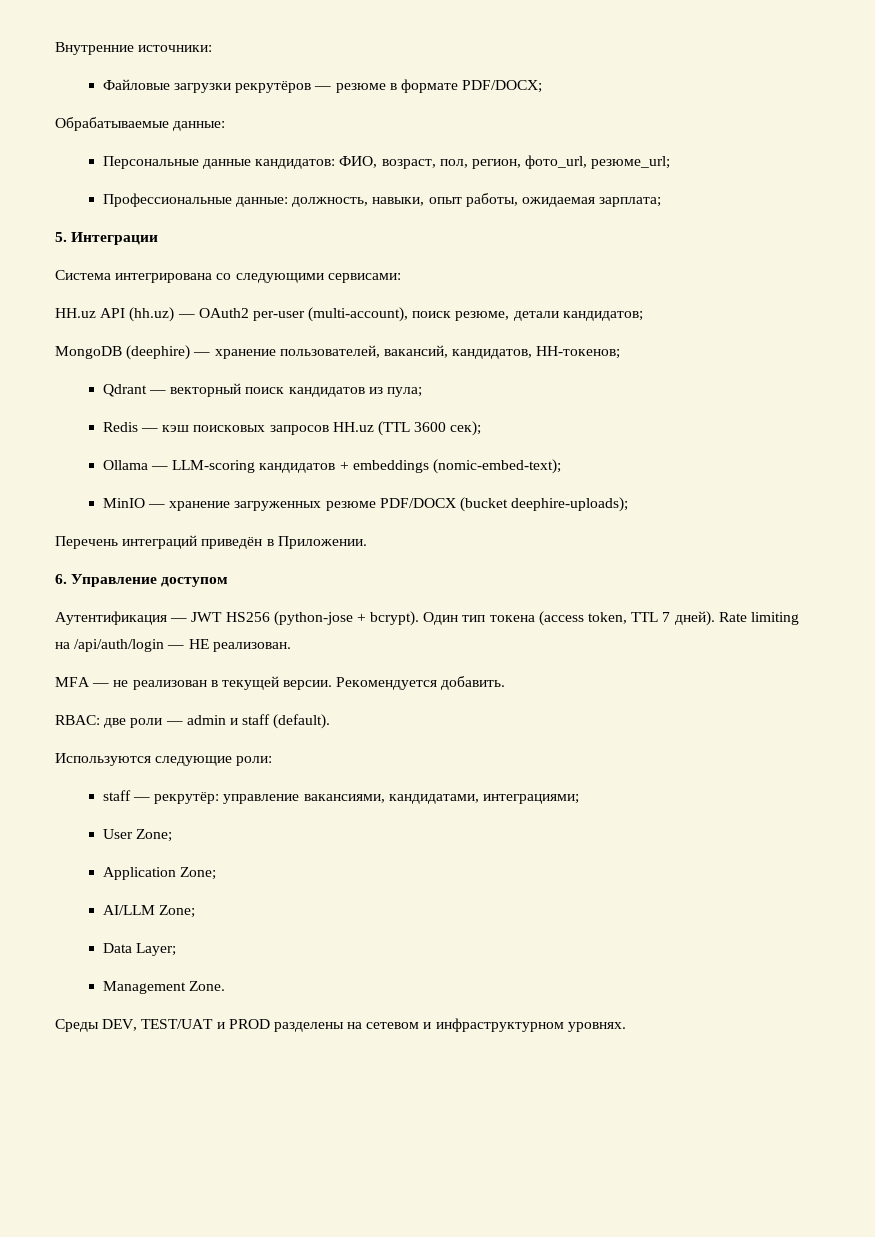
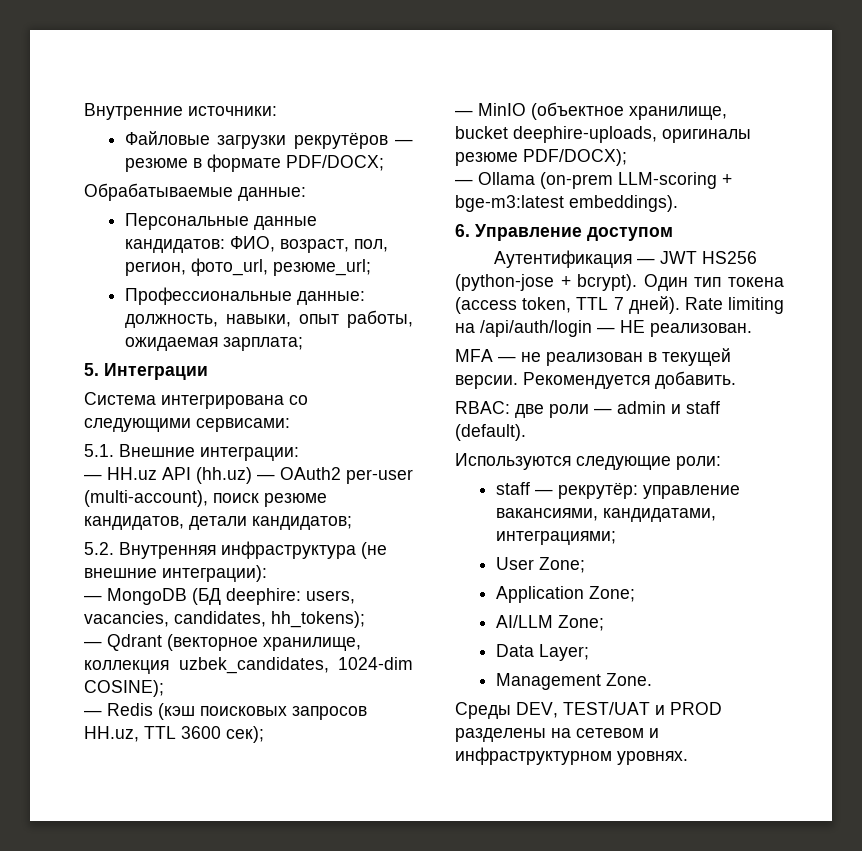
(401, 278) none -> [84,444,299,461] [84,474,102,480] 5.1. Внешние интеграции: // —
[455,311,510,321] резюме, -> [264,493,327,507] [84,516,184,530] резюме кандидатов,
[55,345,621,360] [102,383,422,397] [102,421,482,436] [102,459,561,474] [102,497,629,512] [55,535,367,549] MongoDB (deephire) — хранение пользователей, вакансий, кандидатов, HH-токенов; // Qdrant — векторный поиск кандидатов из пула; // Redis — кэш поисковых запросов HH.uz (TTL 3600 сек); // Ollama — LLM-scoring кандидатов + embeddings (nomic-embed-text); // MinIO — хранение загруженных резюме PDF/DOCX (bucket deephire-uploads); // Перечень интеграций приведён в Приложении. -> [84,541,387,559] [84,565,267,582] [84,588,355,605] [84,611,365,628] [84,634,361,651] [84,657,413,674] [84,680,164,697] [84,703,367,720] [84,726,264,743] [455,102,727,120] [455,126,751,143] [455,149,627,166] [455,172,732,189] [455,195,678,212] 5.2. Внутренняя инфраструктура (не внешние интеграции): // — MongoDB (БД deephire: users, vacancies, candidates, hh_tokens); // — Qdrant (векторное хранилище, коллекция uzbek_candidates, 1024-dim COSINE); // — Redis (кэш поисковых запросов HH.uz, TTL 3600 сек); // — MinIO (объектное хранилище, bucket deephire-uploads, оригиналы резюме PDF/DOCX); // — Ollama (on-prem LLM-scoring + bge-m3:latest embeddings).

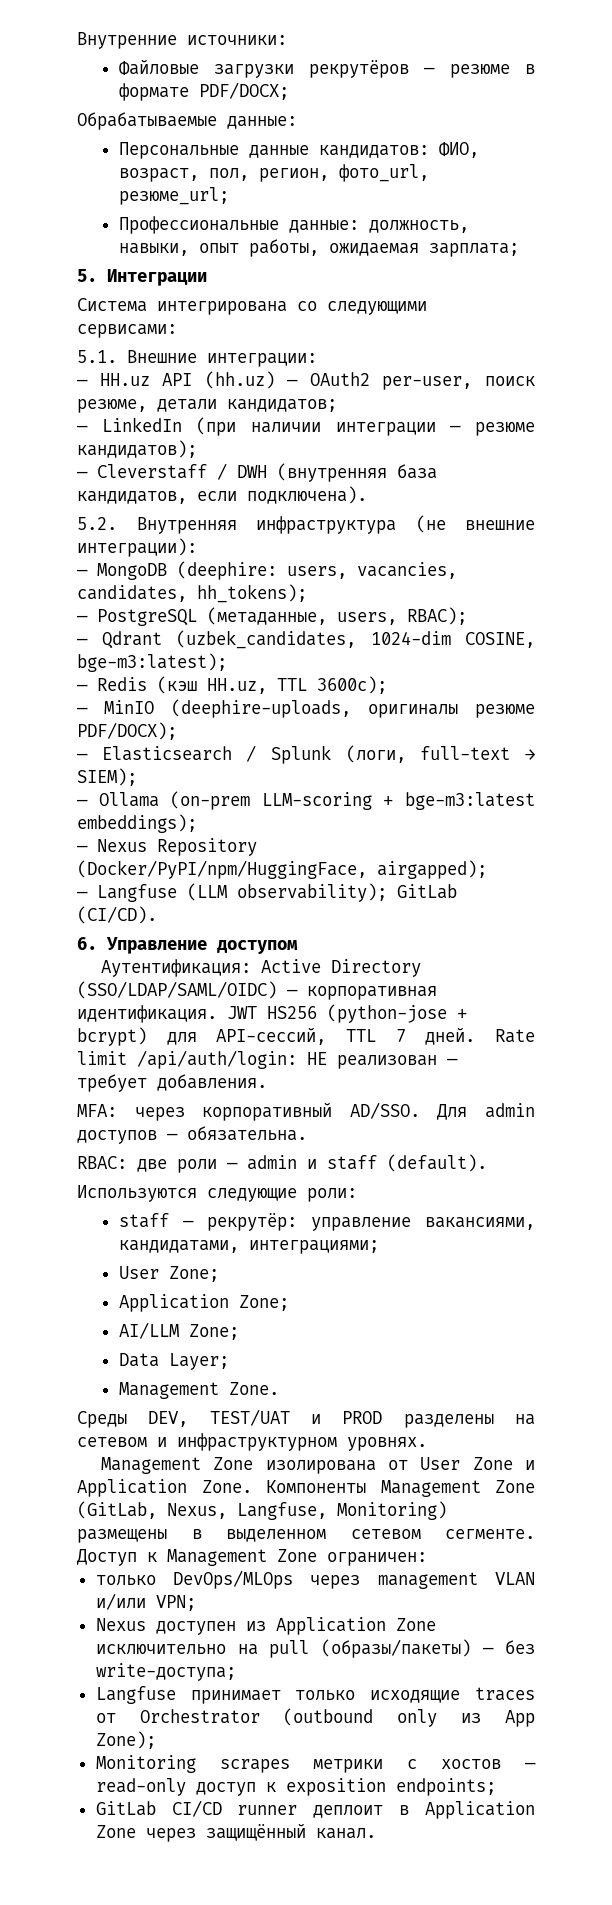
[346,469,413,484] [84,490,327,507] [84,516,352,530] per-user (multi-account), поиск резюме кандидатов, детали кандидатов; -> [382,376,535,390] [77,399,337,413] [77,417,535,436] [77,440,197,458] [77,463,437,482] [77,486,367,504] per-user, поиск резюме, детали кандидатов; // — LinkedIn (при наличии интеграции — резюме кандидатов); // — Cleverstaff / DWH (внутренняя база кандидатов, если подключена).
[192,588,301,605] (БД deephire: -> [177,561,277,580] (deephire:
[107,634,361,651] [84,657,413,674] [84,680,164,697] [84,703,367,720] [84,726,264,743] [455,102,727,120] [455,126,751,143] [455,149,627,166] Qdrant (векторное хранилище, коллекция uzbek_candidates, 1024-dim COSINE); // — Redis (кэш поисковых запросов HH.uz, TTL 3600 сек); // — MinIO (объектное хранилище, bucket deephire-uploads, оригиналы резюме PDF/DOCX); -> [97,607,467,626] [77,630,535,649] [77,653,227,672] [77,676,387,694] [77,699,535,718] [77,722,177,740] [77,745,536,764] [77,768,137,786] PostgreSQL (метаданные, users, RBAC); // — Qdrant (uzbek_candidates, 1024-dim COSINE, bge-m3:latest); // — Redis (кэш HH.uz, TTL 3600с); // — MinIO (deephire-uploads, оригиналы резюме PDF/DOCX); // — Elasticsearch / Splunk (логи, full-text → SIEM);
[569,195,678,212] [455,224,673,241] [494,250,758,268] [455,274,784,291] [455,296,784,314] [455,320,752,337] [455,348,731,366] [455,371,736,389] embeddings). // 6. Управление доступом // Аутентификация — JWT HS256 (python-jose + bcrypt). Один тип токена (access token, TTL 7 дней). Rate limiting на /api/auth/login — НЕ реализован. // MFA — не реализован в текущей версии. Рекомендуется добавить. -> [77,814,197,833] [77,838,257,856] [77,860,487,879] [77,883,457,902] [77,906,157,924] [77,937,298,954] [100,959,421,977] [77,981,437,1000] [77,1004,467,1023] [77,1027,535,1046] [77,1050,458,1069] [77,1074,267,1092] [77,1102,535,1121] [77,1126,307,1144] embeddings); // — Nexus Repository (Docker/PyPI/npm/HuggingFace, airgapped); // — Langfuse (LLM observability); GitLab (CI/CD). // 6. Управление доступом // Аутентификация: Active Directory (SSO/LDAP/SAML/OIDC) — корпоративная идентификация. JWT HS256 (python-jose + bcrypt) для API-сессий, TTL 7 дней. Rate limit /api/auth/login: НЕ реализован — требует добавления. // MFA: через корпоративный AD/SSO. Для admin доступов — обязательна.
(688, 758) none -> [100,1457,535,1474] [77,1479,535,1497] [77,1501,447,1520] [77,1529,535,1543] [77,1549,427,1566] [95,1570,535,1589] [95,1593,196,1611] [95,1617,436,1635] [95,1639,535,1658] [95,1663,236,1681] [95,1686,535,1704] [95,1708,535,1727] [95,1731,156,1749] [95,1755,536,1773] [95,1778,496,1796] [95,1800,535,1819] [95,1823,376,1842] // Management Zone изолирована от User Zone и Application Zone. Компоненты Management Zone (GitLab, Nexus, Langfuse, Monitoring) размещены в выделенном сетевом сегменте. Доступ к Management Zone ограничен: // только DevOps/MLOps через management VLAN и/или VPN; // Nexus доступен из Application Zone исключительно на pull (образы/пакеты) — без write-доступа; // Langfuse принимает только исходящие traces от Orchestrator (outbound only из App Zone); // Monitoring scrapes метрики с хостов — read-only доступ к exposition endpoints; // GitLab CI/CD runner деплоит в Application Zone через защищённый канал.

